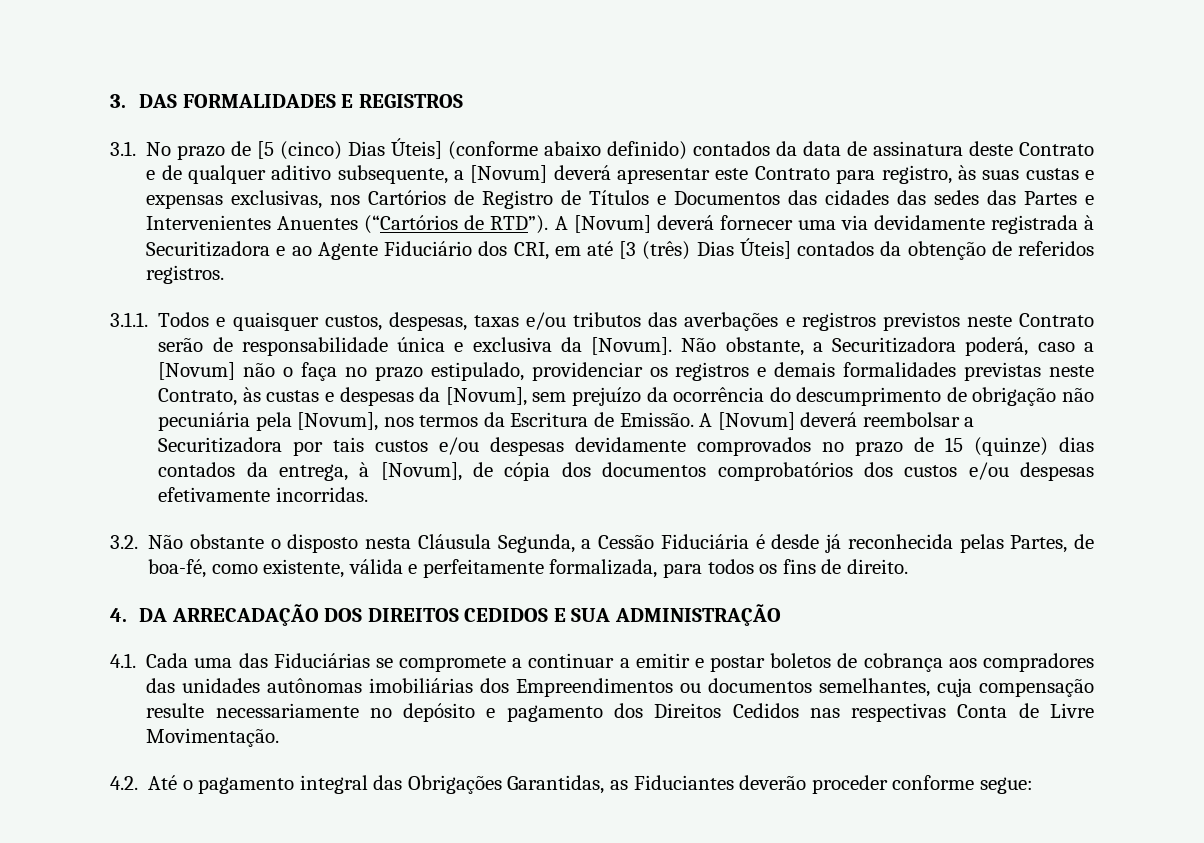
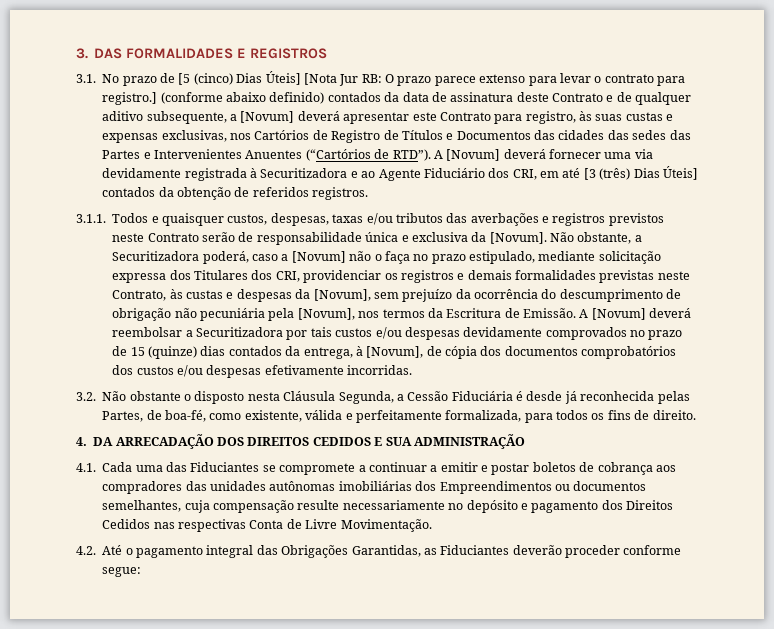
(443, 148) none -> [303,73,685,86] [102,92,158,105] [Nota Jur RB: O prazo parece extenso para levar o contrato para registro.]
(524, 371) none -> [538,251,661,264] [112,270,300,283] mediante solicitação expressa dos Titulares dos CRI,
[273,653,370,668] Fiduciárias -> [190,462,260,472] Fiduciantes

